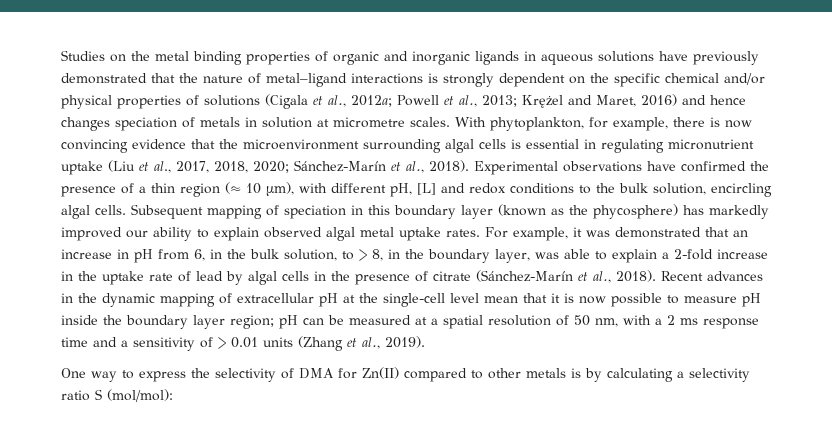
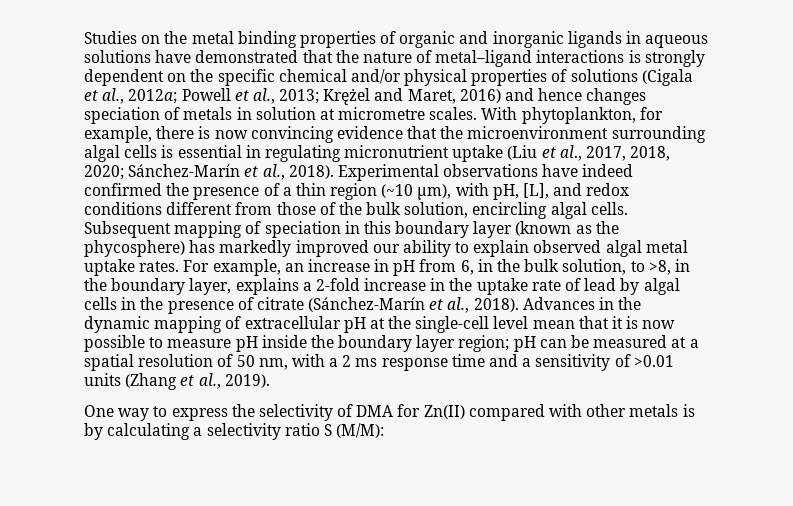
[693,51,759,65] previously -> (192, 56) none
(676, 166) none -> [582,164,634,177] indeed
[225,182,591,197] (≈ 10 μm), with different pH, [L] and redox conditions to -> [381,183,630,200] [84,202,336,215] (~10 μm), with pH, [L], and redox conditions different from those of
[573,227,729,238] it was demonstrated that -> (281, 267) none
[359,249,383,261] > 8, -> [648,260,671,275] >8,
[535,249,657,263] was able to explain -> [235,278,299,295] explains
[661,271,763,281] Recent advances -> [522,297,595,310] Advances
[218,337,258,349] > 0.01 -> [633,355,674,367] >0.01
[471,370,483,379] to -> [549,404,583,417] with
[107,389,173,402] (mol/mol): -> [336,423,385,438] (M/M):

